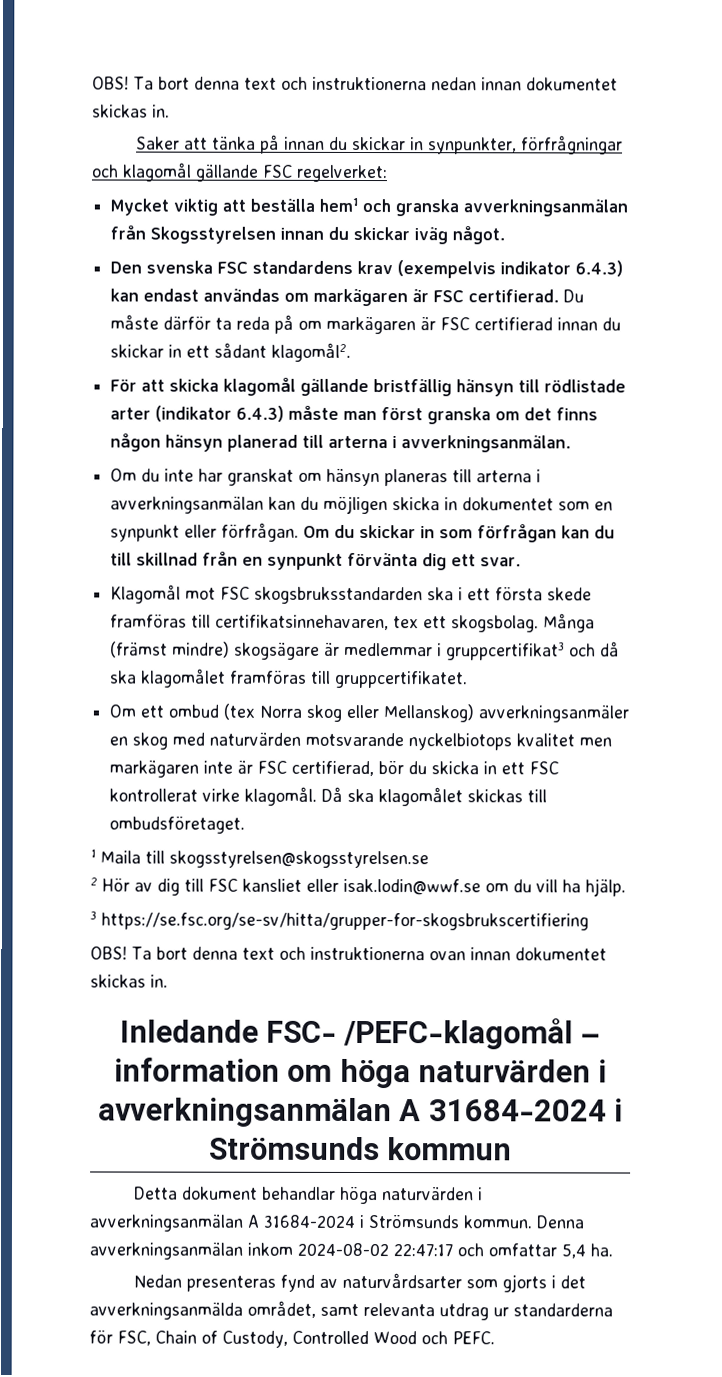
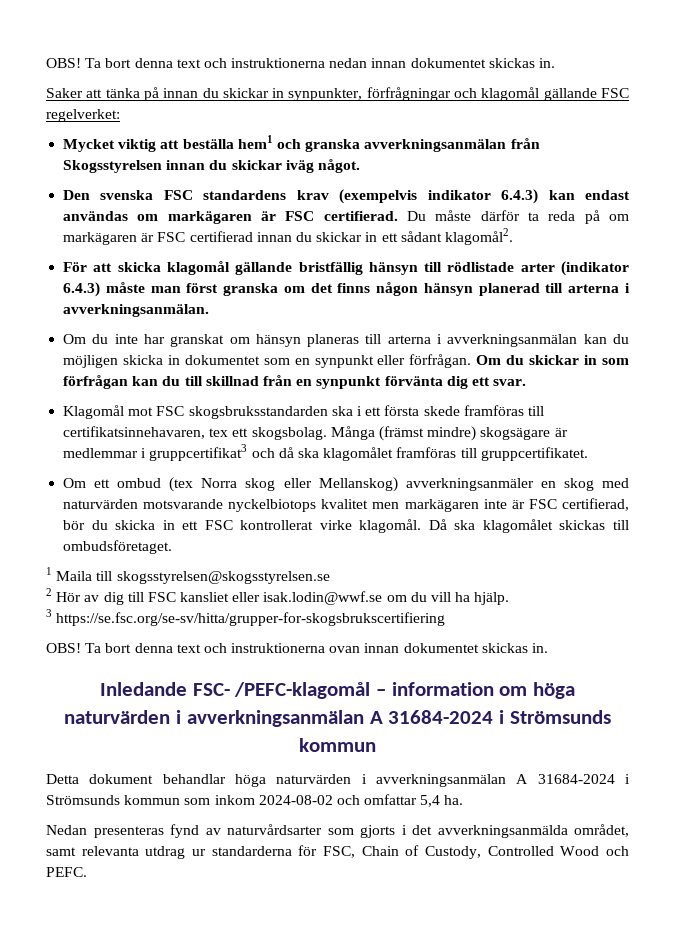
[463,1215,584,1229] [89,1242,243,1260] kommun. Denna avverkningsanmälan -> [124,795,211,805] kommun som
[393,1243,453,1257] 22:47:17 -> (333, 800) none

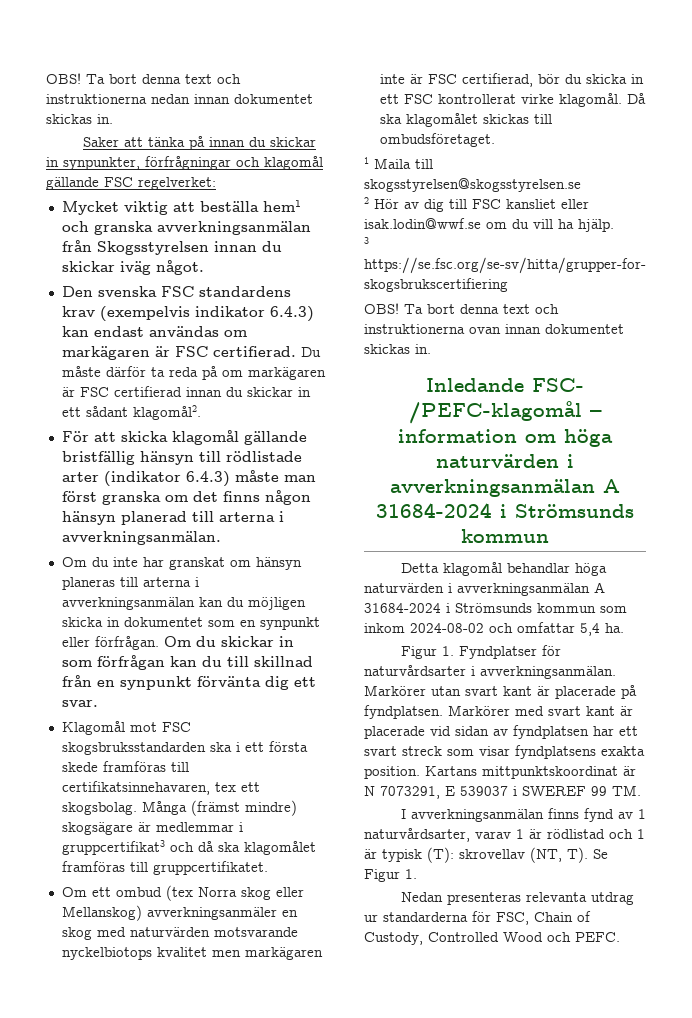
[89,774,154,784] dokument -> [442,562,502,576] klagomål
[46,824,629,838] [46,847,76,856] Nedan presenteras fynd av naturvårdsarter som gjorts i det avverkningsanmälda området, samt -> [400,645,561,659] [364,665,616,679] [364,685,637,699] [364,705,633,719] [364,725,638,739] [364,745,645,759] [364,766,636,779] [364,785,641,799] [400,808,646,822] [364,828,645,842] [364,847,608,863] [364,869,417,882] [400,892,521,905] Figur 1. Fyndplatser för naturvårdsarter i avverkningsanmälan. Markörer utan svart kant är placerade på fyndplatsen. Markörer med svart kant är placerade vid sidan av fyndplatsen har ett svart streck som visar fyndplatsens exakta position. Kartans mittpunktskoordinat är N 7073291, E 539037 i SWEREF 99 TM. // I avverkningsanmälan finns fynd av 1 naturvårdsarter, varav 1 är rödlistad och 1 är typisk (T): skrovellav (NT, T). Se Figur 1. // Nedan presenteras

